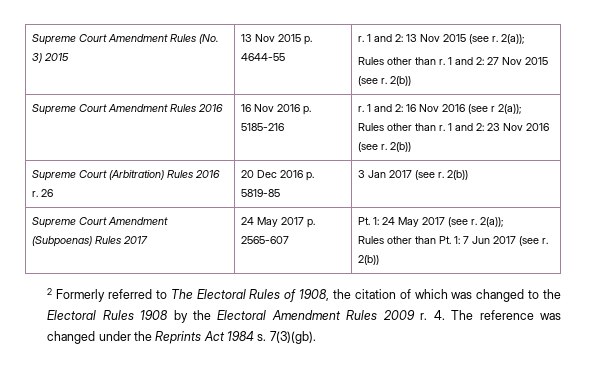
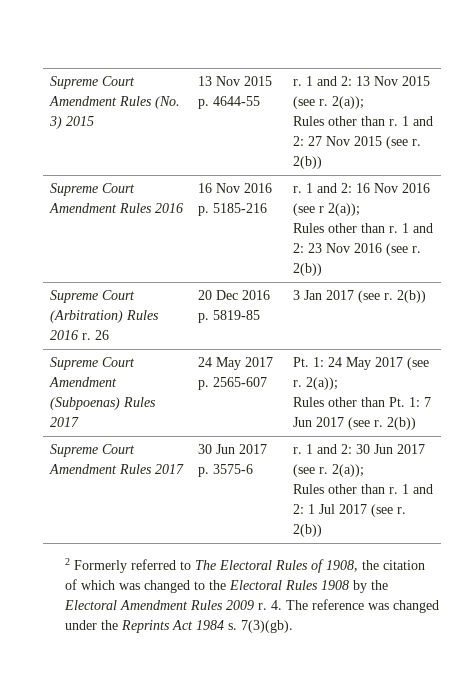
(380, 260) none -> [50,444,136,457] [49,464,185,474] [198,444,268,454] [198,464,254,477] [293,444,426,454] [293,464,365,477] [293,484,434,494] [293,504,407,517] [293,524,323,537] // Supreme Court Amendment Rules 2017 | 30 Jun 2017 p. 3575-6 | r. 1 and 2: 30 Jun 2017 (see r. 2(a)); // Rules other than r. 1 and 2: 1 Jul 2017 (see r. 2(b))

